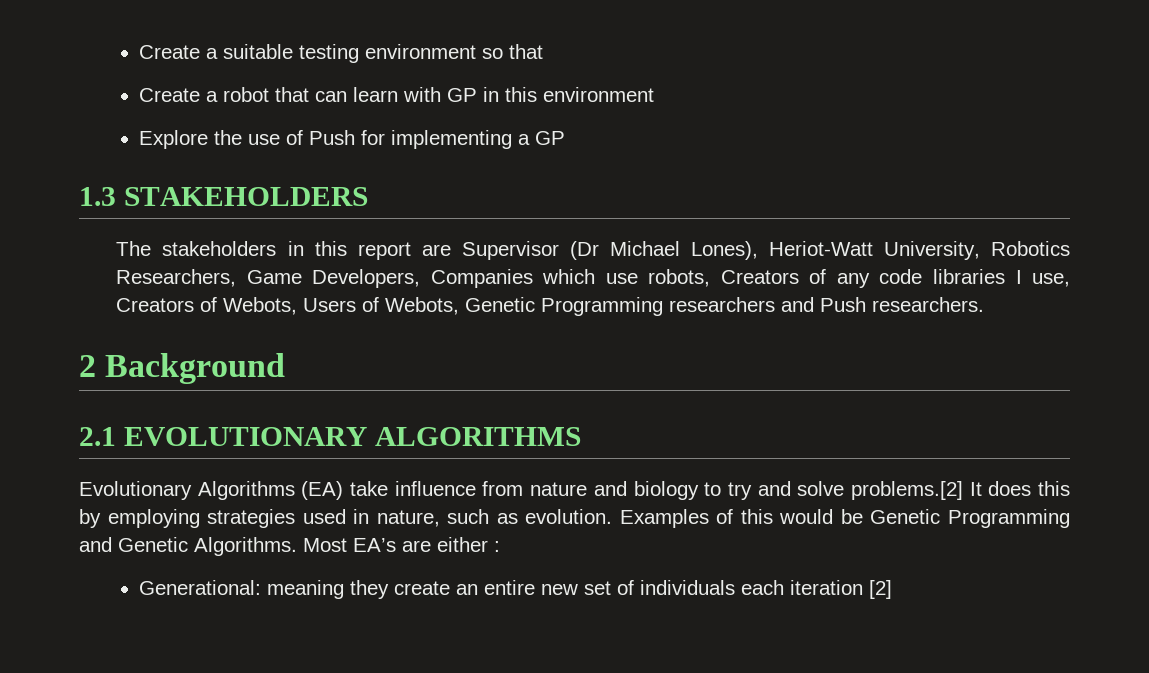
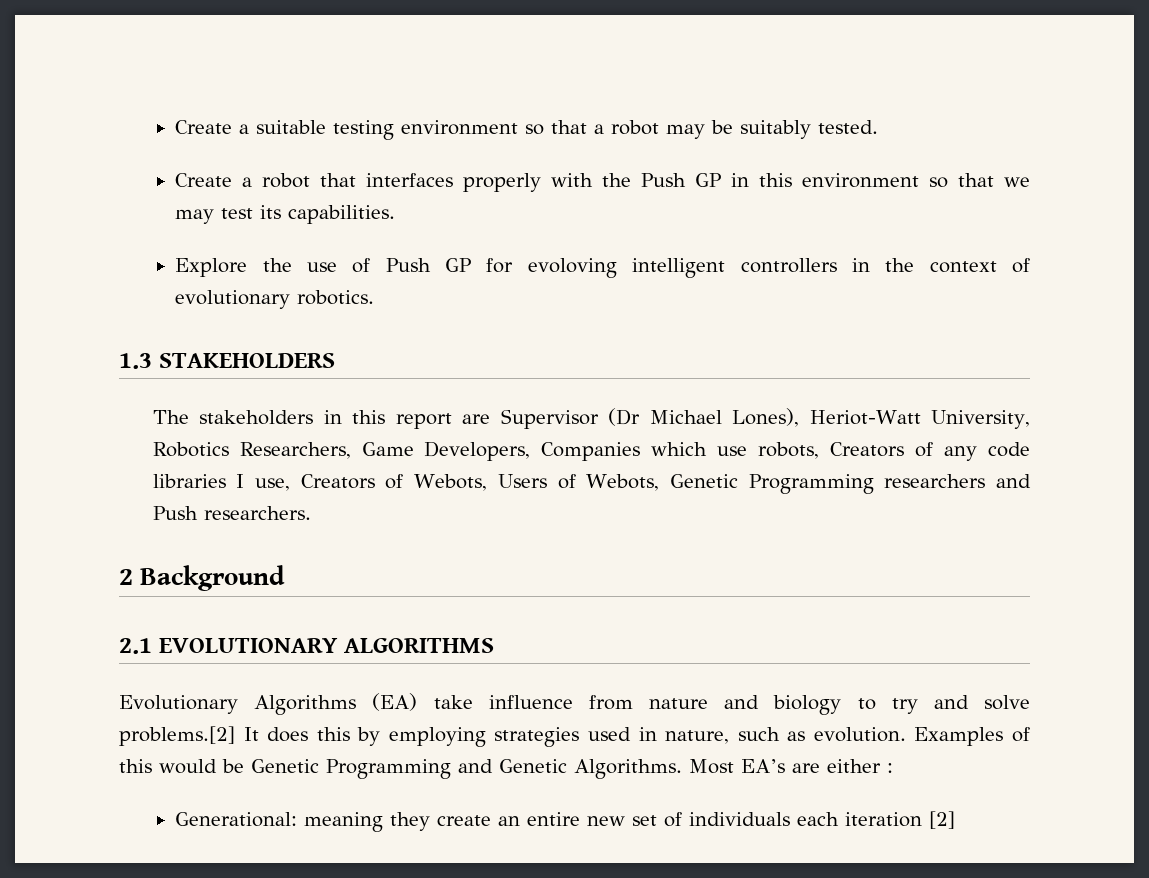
(543, 51) none -> [594,120,879,139] a robot may be suitably tested.
[314,87,441,102] can learn with -> [366,173,687,192] interfaces properly with the Push
(654, 94) none -> [929,173,1031,188] [175,205,396,224] so that we may test its capabilities.
[360,130,565,149] for implementing a GP -> [445,258,1030,278] [175,290,375,309] GP for evoloving intelligent controllers in the context of evolutionary robotics.

